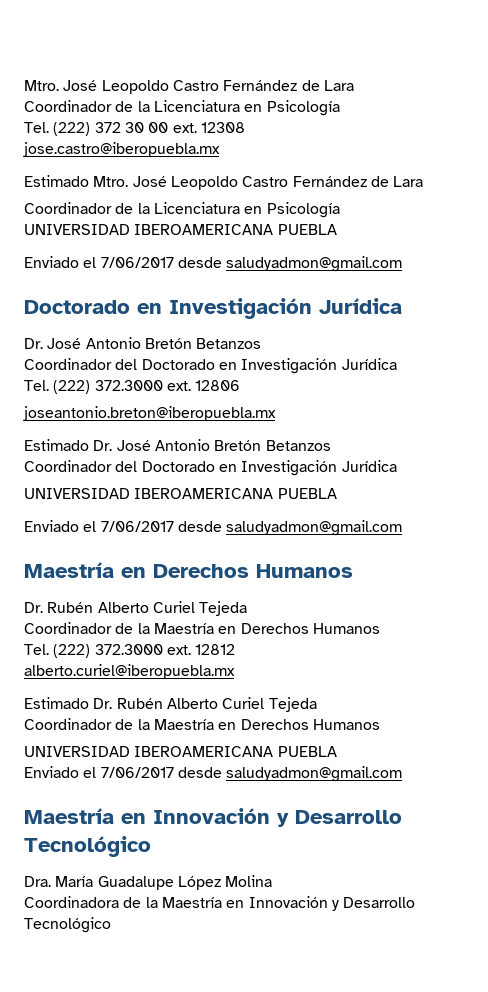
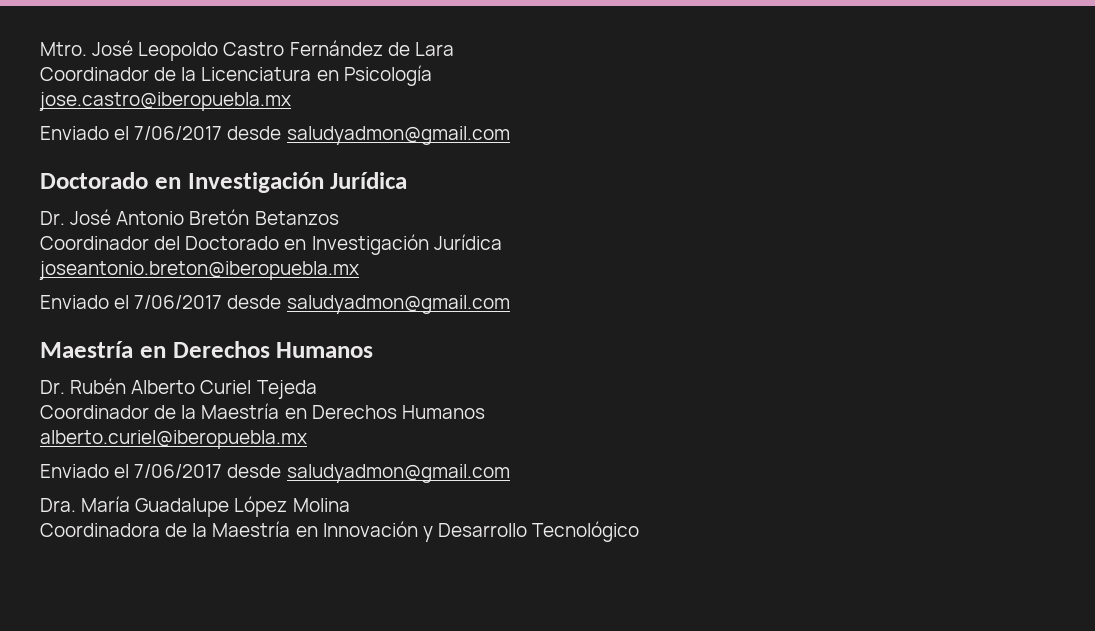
[24,122,245,136] [23,142,220,157] [24,175,424,190] [24,202,340,218] [24,224,337,235] Tel. (222) 372 30 00 ext. 12308 // jose.castro@iberopuebla.mx // Estimado Mtro. José Leopoldo Castro Fernández de Lara // Coordinador de la Licenciatura en Psicología // UNIVERSIDAD IBEROAMERICANA PUEBLA -> [39,92,291,111] jose.castro@iberopuebla.mx
[24,380,241,394] [23,406,276,421] [24,439,331,451] [24,460,397,476] [24,488,337,499] Tel. (222) 372.3000 ext. 12806 // joseantonio.breton@iberopuebla.mx // Estimado Dr. José Antonio Bretón Betanzos // Coordinador del Doctorado en Investigación Jurídica // UNIVERSIDAD IBEROAMERICANA PUEBLA -> [39,261,359,280] joseantonio.breton@iberopuebla.mx
[24,644,236,658] [24,664,235,679] [24,697,317,712] [24,718,380,730] [24,746,337,757] [24,766,403,782] [24,808,402,827] [24,836,151,857] Tel. (222) 372.3000 ext. 12812 // alberto.curiel@iberopuebla.mx // Estimado Dr. Rubén Alberto Curiel Tejeda // Coordinador de la Maestría en Derechos Humanos // UNIVERSIDAD IBEROAMERICANA PUEBLA // Enviado el 7/06/2017 desde saludyadmon@gmail.com // Maestría en Innovación y Desarrollo Tecnológico -> [40,430,307,449] [40,464,510,483] alberto.curiel@iberopuebla.mx // Enviado el 7/06/2017 desde saludyadmon@gmail.com

